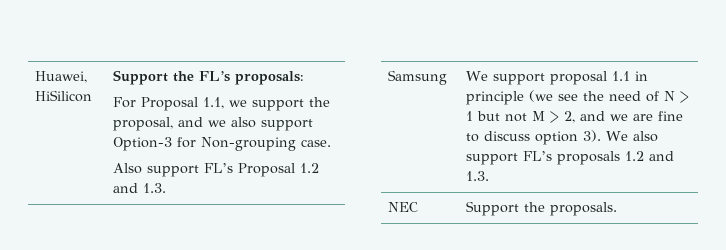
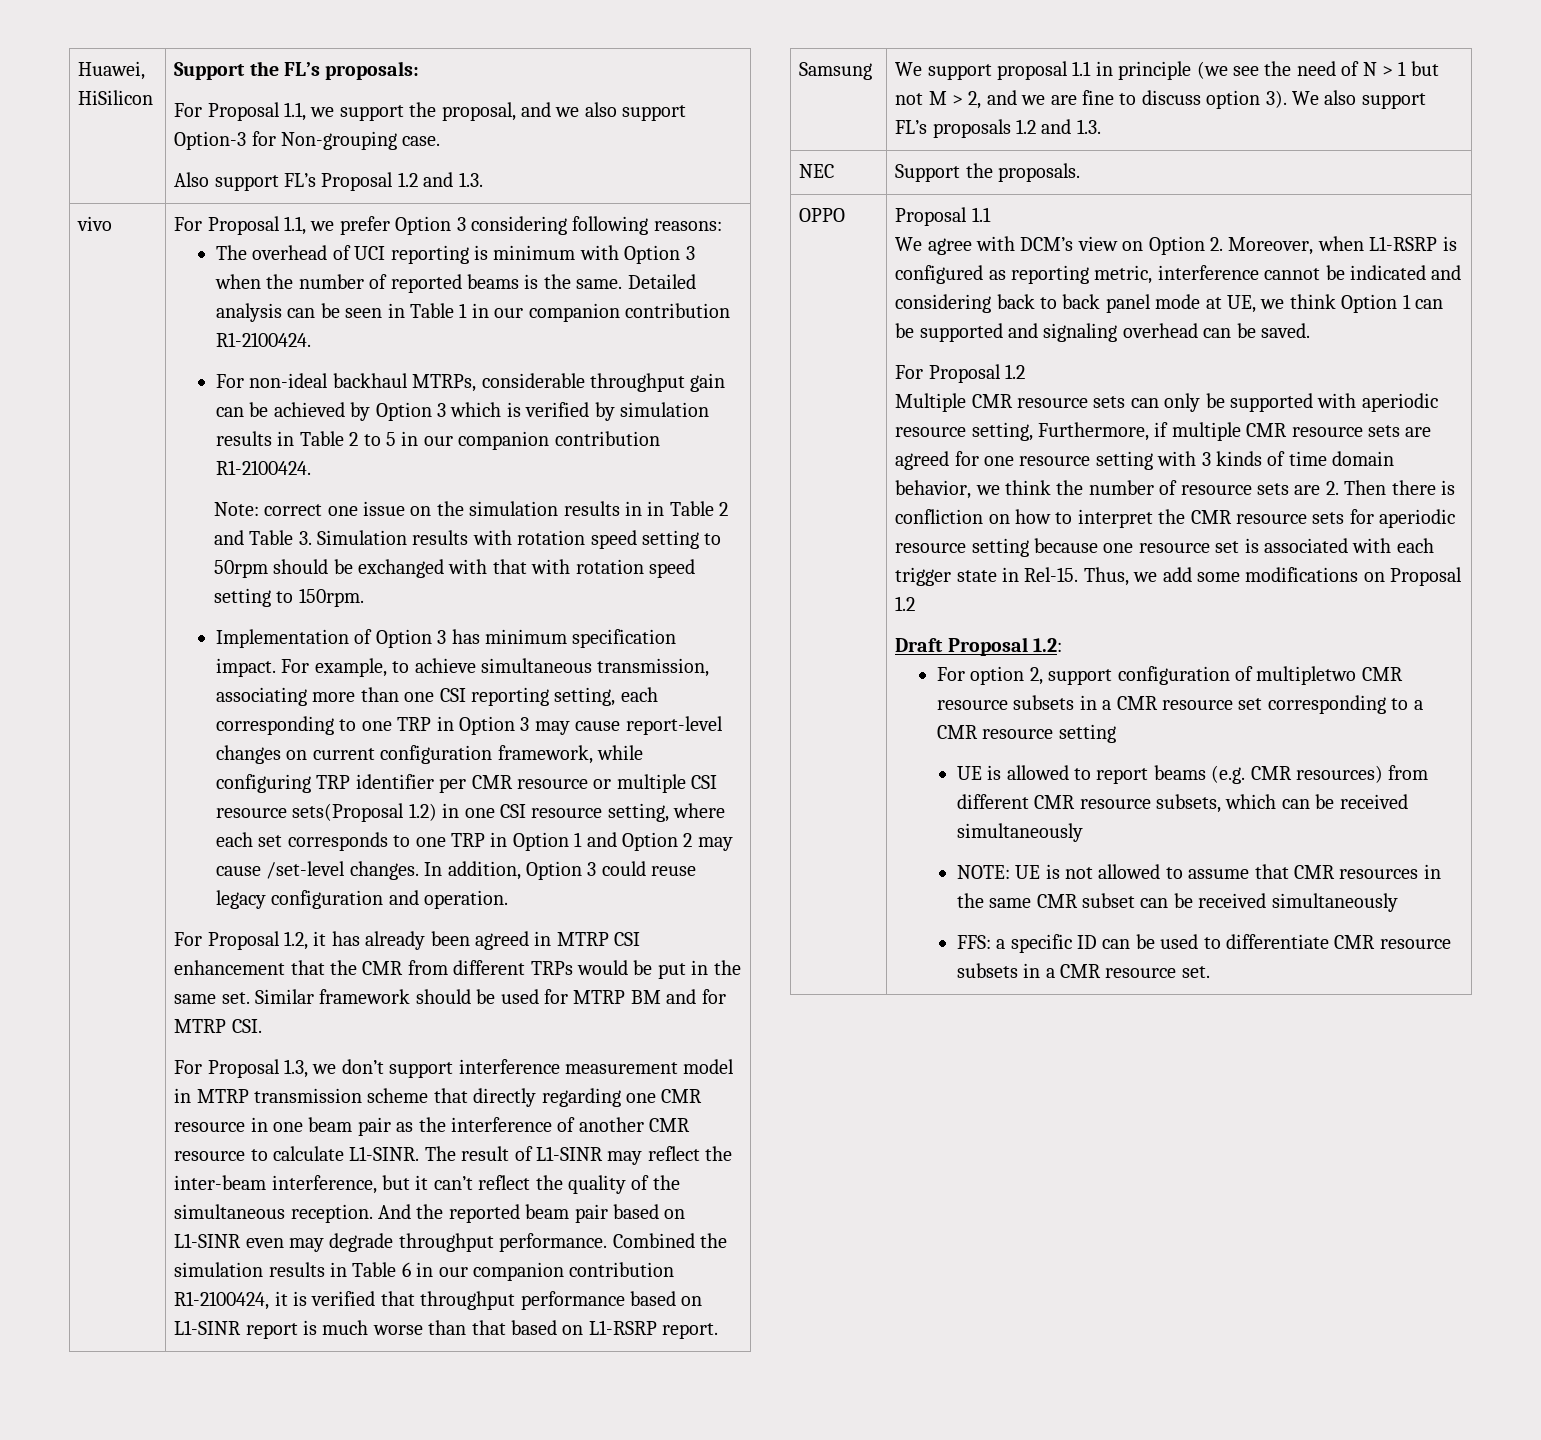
(167, 188) none -> [77,216,113,231] [174,216,722,235] [216,245,695,264] [215,274,696,293] [216,303,731,322] [216,332,312,347] [216,373,726,392] [216,402,710,421] [216,431,660,450] [216,460,312,475] [213,501,729,516] [213,530,722,549] [213,559,695,578] [213,588,364,607] [216,629,677,648] [216,658,710,677] [216,687,658,706] [216,716,723,735] [216,745,644,764] [216,774,718,793] [216,803,726,822] [216,832,733,851] [216,861,697,880] [216,890,509,909] [174,931,641,950] [174,960,741,979] [174,989,726,1004] [174,1019,262,1033] [174,1059,735,1078] [174,1088,703,1107] [174,1117,691,1136] [174,1146,733,1165] [174,1175,680,1194] [174,1204,686,1223] [174,1233,728,1252] [174,1262,675,1281] [174,1291,703,1310] [174,1320,719,1339] // vivo | For Proposal 1.1, we prefer Option 3 considering following reasons: // The overhead of UCI reporting is minimum with Option 3 when the number of reported beams is the same. Detailed analysis can be seen in Table 1 in our companion contribution R1-2100424. // For non-ideal backhaul MTRPs, considerable throughput gain can be achieved by Option 3 which is verified by simulation results in Table 2 to 5 in our companion contribution R1-2100424. // Note: correct one issue on the simulation results in in Table 2 and Table 3. Simulation results with rotation speed setting to 50rpm should be exchanged with that with rotation speed setting to 150rpm. // Implementation of Option 3 has minimum specification impact. For example, to achieve simultaneous transmission, associating more than one CSI reporting setting, each corresponding to one TRP in Option 3 may cause report-level changes on current configuration framework, while configuring TRP identifier per CMR resource or multiple CSI resource sets(Proposal 1.2) in one CSI resource setting, where each set corresponds to one TRP in Option 1 and Option 2 may cause /set-level changes. In addition, Option 3 could reuse legacy configuration and operation. // For Proposal 1.2, it has already been agreed in MTRP CSI enhancement that the CMR from different TRPs would be put in the same set. Similar framework should be used for MTRP BM and for MTRP CSI. // For Proposal 1.3, we don’t support interference measurement model in MTRP transmission scheme that directly regarding one CMR resource in one beam pair as the interference of another CMR resource to calculate L1-SINR. The result of L1-SINR may reflect the inter-beam interference, but it can’t reflect the quality of the simultaneous reception. And the reported beam pair based on L1-SINR even may degrade throughput performance. Combined the simulation results in Table 6 in our companion contribution R1-2100424, it is verified that throughput performance based on L1-SINR report is much worse than that based on L1-RSRP report.
(618, 209) none -> [799,208,846,222] [895,207,991,226] [895,236,1457,255] [895,265,1462,284] [895,294,1444,313] [895,323,1311,342] [895,364,1026,383] [895,393,1438,412] [895,422,1432,441] [895,451,1395,470] [895,480,1456,499] [895,509,1456,528] [895,538,1434,557] [895,567,1463,586] [895,596,916,611] [895,637,1063,656] [937,666,1403,685] [937,695,1423,714] [937,724,1116,743] [956,765,1429,784] [956,794,1408,813] [956,823,1083,842] [956,864,1441,879] [956,893,1398,912] [956,934,1451,953] [956,963,1210,978] // OPPO | Proposal 1.1 // We agree with DCM’s view on Option 2. Moreover, when L1-RSRP is configured as reporting metric, interference cannot be indicated and considering back to back panel mode at UE, we think Option 1 can be supported and signaling overhead can be saved. // For Proposal 1.2 // Multiple CMR resource sets can only be supported with aperiodic resource setting, Furthermore, if multiple CMR resource sets are agreed for one resource setting with 3 kinds of time domain behavior, we think the number of resource sets are 2. Then there is confliction on how to interpret the CMR resource sets for aperiodic resource setting because one resource set is associated with each trigger state in Rel-15. Thus, we add some modifications on Proposal 1.2 // Draft Proposal 1.2: // For option 2, support configuration of multipletwo CMR resource subsets in a CMR resource set corresponding to a CMR resource setting // UE is allowed to report beams (e.g. CMR resources) from different CMR resource subsets, which can be received simultaneously // NOTE: UE is not allowed to assume that CMR resources in the same CMR subset can be received simultaneously // FFS: a specific ID can be used to differentiate CMR resource subsets in a CMR resource set.

